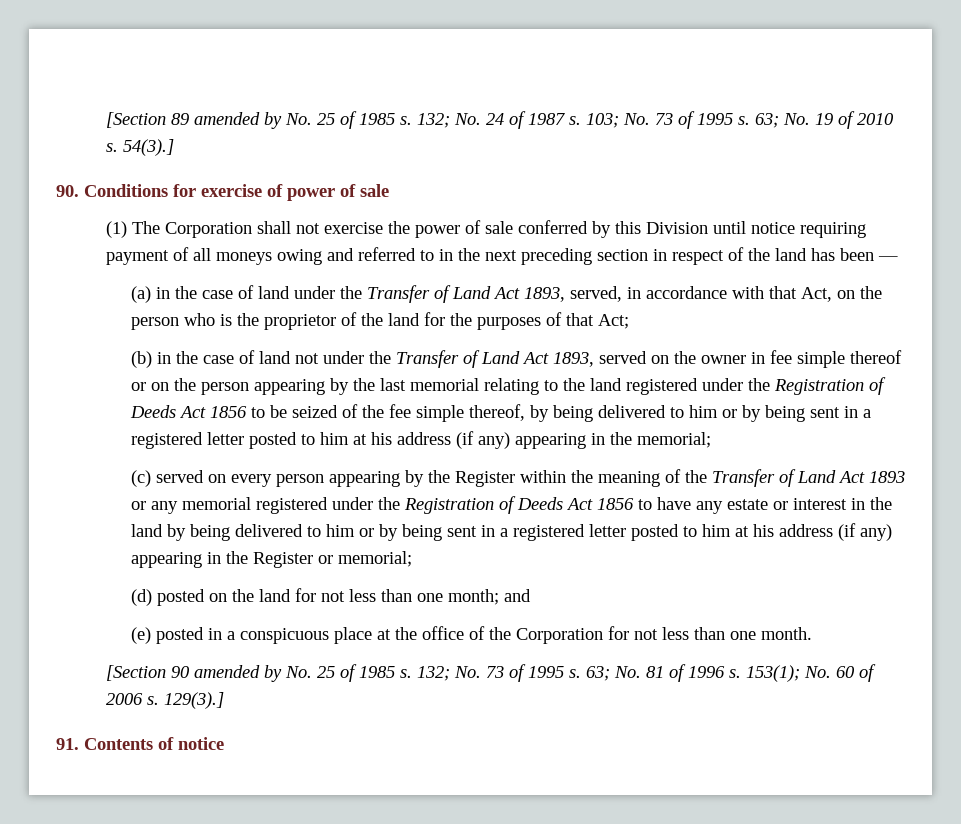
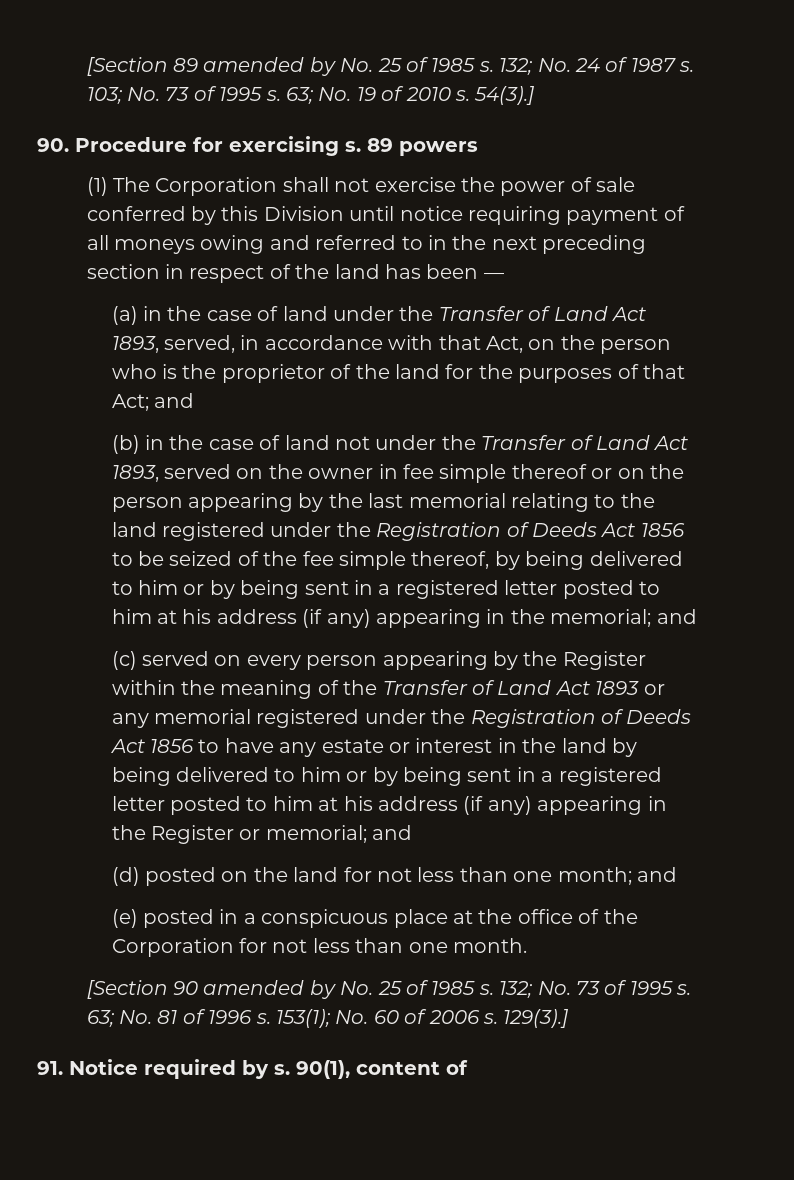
[84,184,389,201] Conditions for exercise of power of sale -> [75,136,478,156] Procedure for exercising s. 89 powers
(629, 321) none -> [153,393,194,408] and
(711, 440) none -> [656,609,697,624] and
(412, 559) none -> [372,825,413,840] and
[84,737,224,750] Contents of notice -> [69,1059,468,1079] Notice required by s. 90(1), content of

